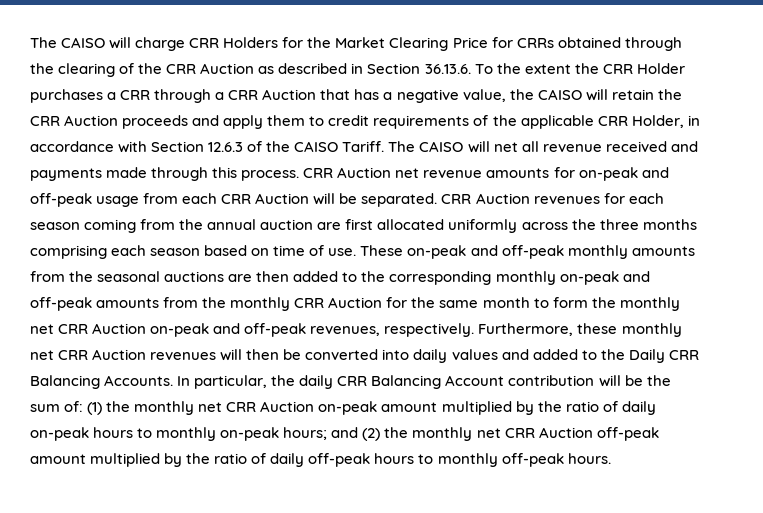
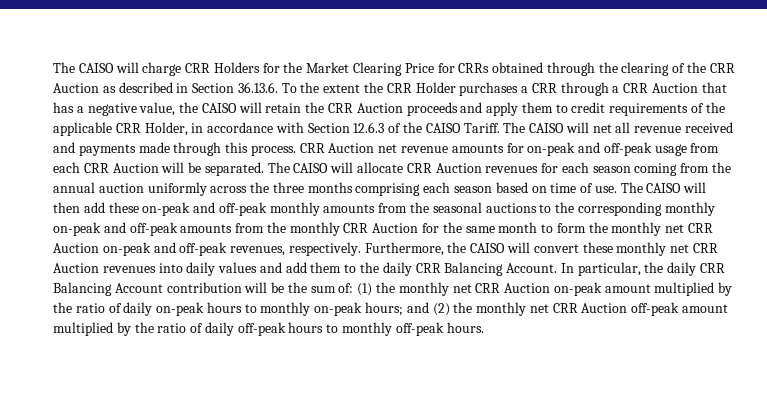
(438, 200) none -> [267,162,404,173] The CAISO will allocate
[317,219,445,230] are first allocated -> (144, 188) none
[360,245,404,256] These -> [620,182,707,193] [53,202,139,213] The CAISO will then add these
[228,271,339,282] are then added -> (537, 208) none
(574, 329) none -> [447,242,579,253] the CAISO will convert
[220,349,379,361] will then be converted -> (156, 269) none
[532,349,699,363] [30,375,174,389] added to the Daily CRR Balancing Accounts. -> [285,262,558,276] add them to the daily CRR Balancing Account.

